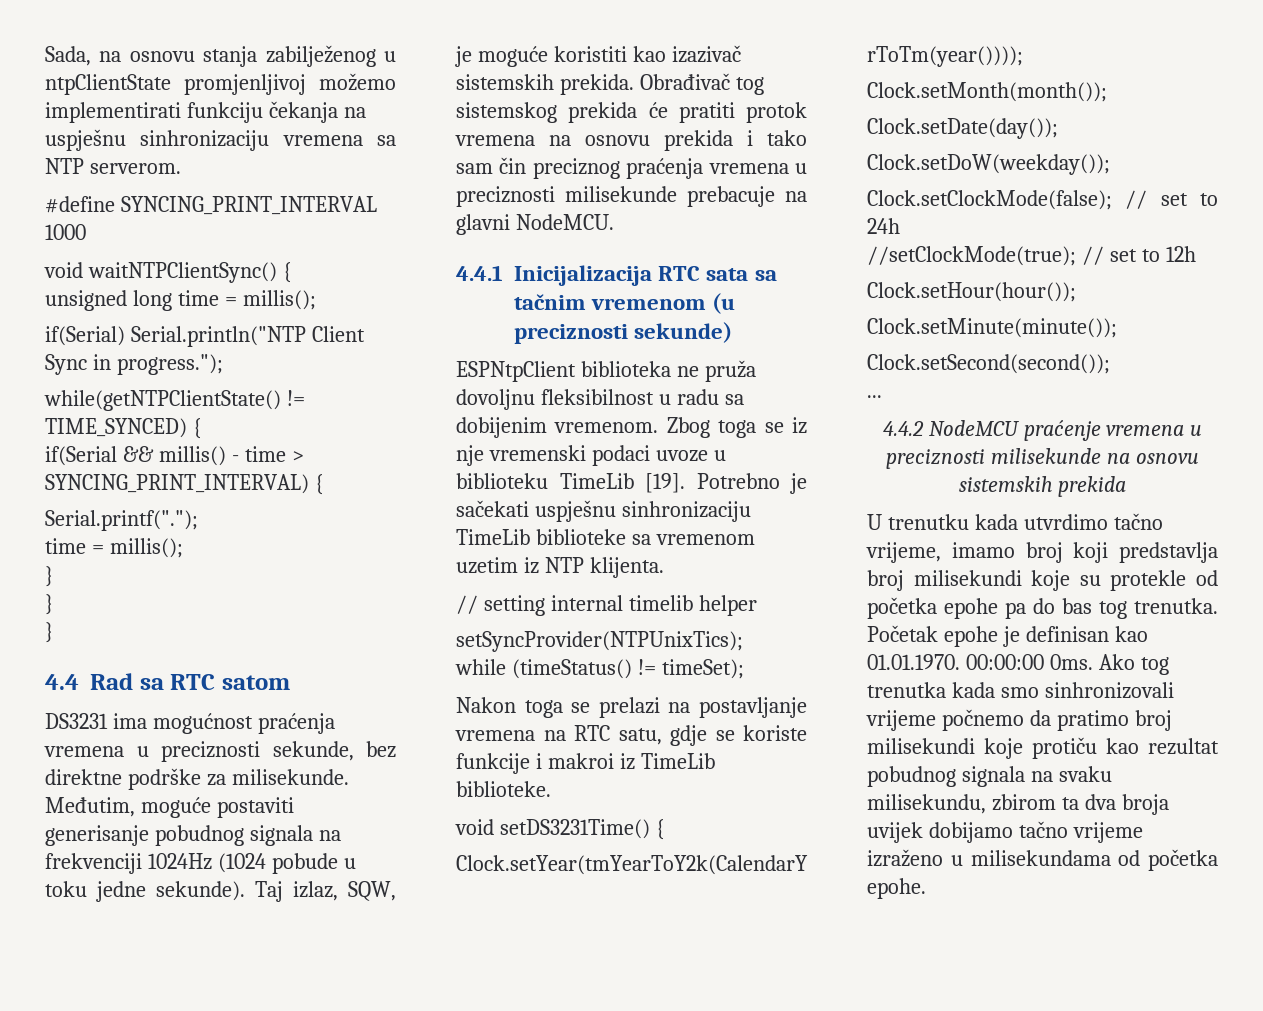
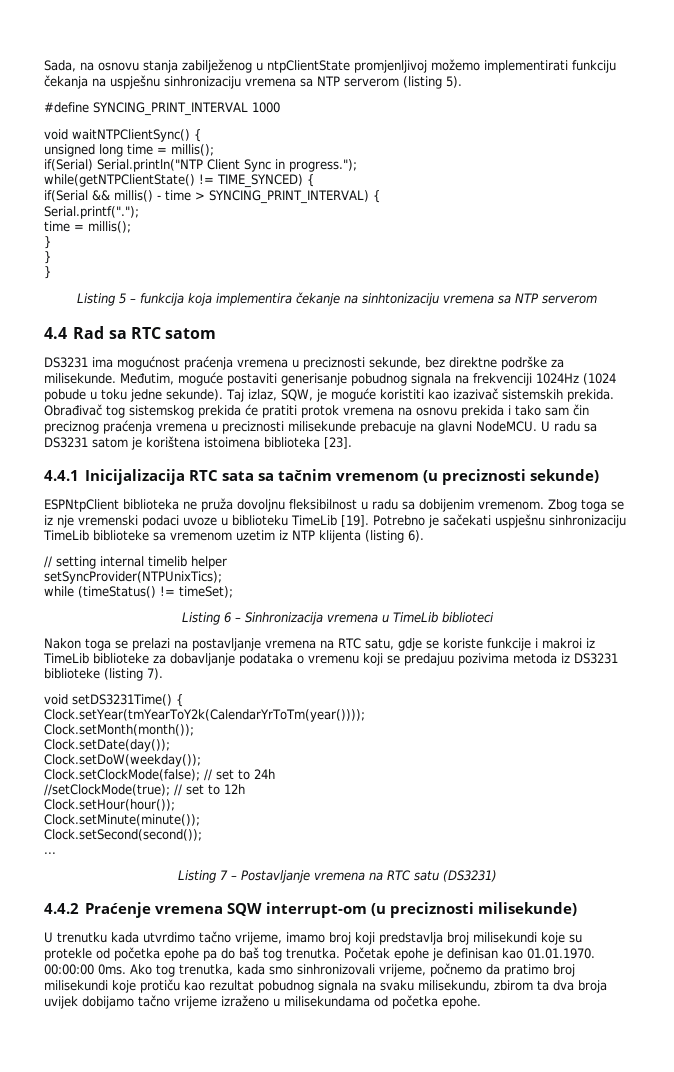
[89,163,181,174] serverom. -> [344,76,462,89] serverom (listing 5).
(54, 632) none -> [77,292,597,306] // Listing 5 – funkcija koja implementira čekanje na sinhtonizaciju vremena sa NTP serverom
(614, 222) none -> [541,421,597,432] [44,436,352,450] U radu sa DS3231 satom je korištena istoimena biblioteka [23].
[589,557,664,578] klijenta. -> [319,530,424,543] klijenta (listing 6).
(744, 669) none -> [181,612,494,625] // Listing 6 – Sinhronizacija vremena u TimeLib biblioteci
[456,781,551,797] biblioteke. -> [93,653,618,666] [44,668,163,681] biblioteke za dobavljanje podataka o vremenu koji se predajuu pozivima metoda iz DS3231 biblioteke (listing 7).
[882,420,1203,441] [886,448,1199,469] [958,476,1127,497] 4.4.2 NodeMCU praćenje vremena u preciznosti milisekunde na osnovu sistemskih prekida -> [177,870,497,883] [44,902,578,918] Listing 7 – Postavljanje vremena na RTC satu (DS3231) // 4.4.2 Praćenje vremena SQW interrupt-om (u preciznosti milisekunde)
[1062,598,1092,614] bas -> [239,947,259,959] baš
[867,682,946,698] trenutka -> [179,964,233,976] trenutka,
[866,710,936,731] vrijeme -> [379,964,426,977] vrijeme,

